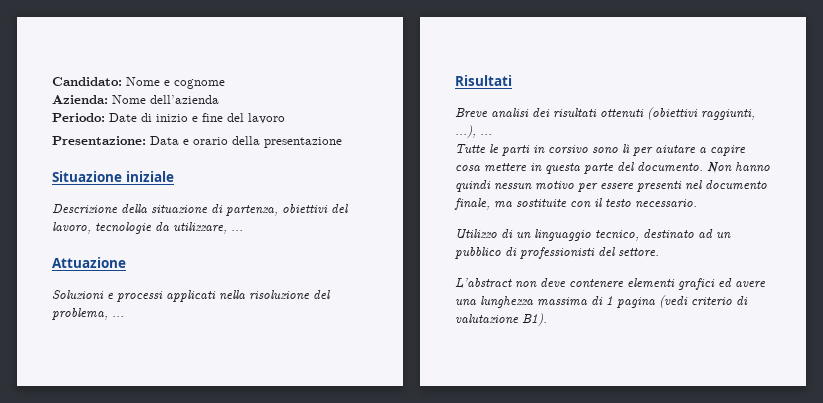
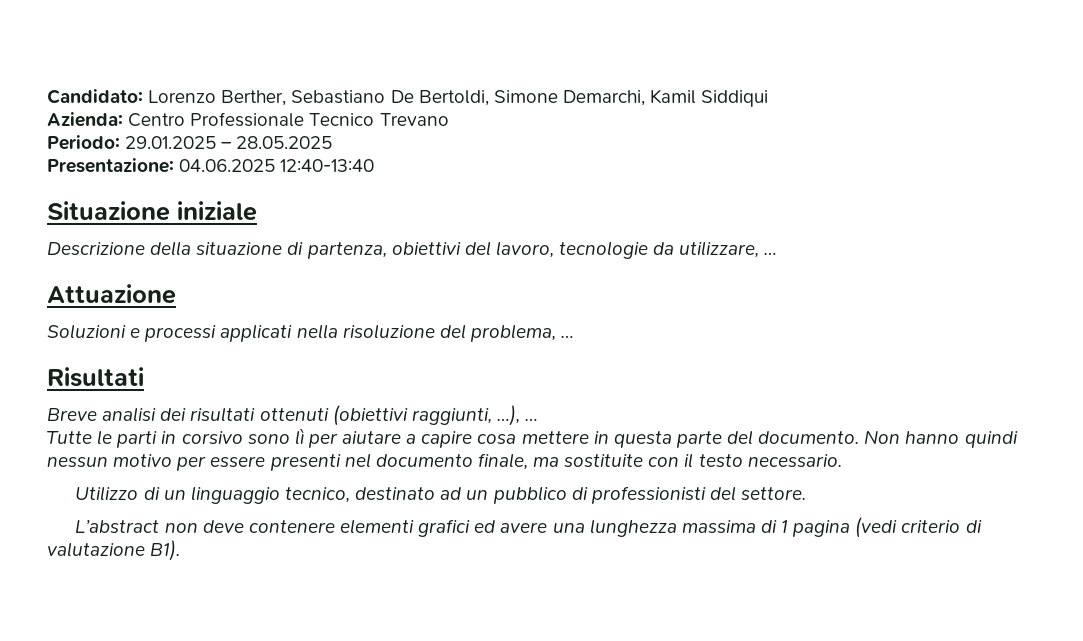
[126,77,225,89] [52,95,219,104] [52,113,285,124] [52,136,342,148] Nome e cognome // Azienda: Nome dell’azienda // Periodo: Date di inizio e fine del lavoro // Presentazione: Data e orario della presentazione -> [148,89,769,107] [47,112,449,127] [47,135,333,150] [47,158,375,173] Lorenzo Berther, Sebastiano De Bertoldi, Simone Demarchi, Kamil Siddiqui // Azienda: Centro Professionale Tecnico Trevano // Periodo: 29.01.2025 – 28.05.2025 // Presentazione: 04.06.2025 12:40-13:40

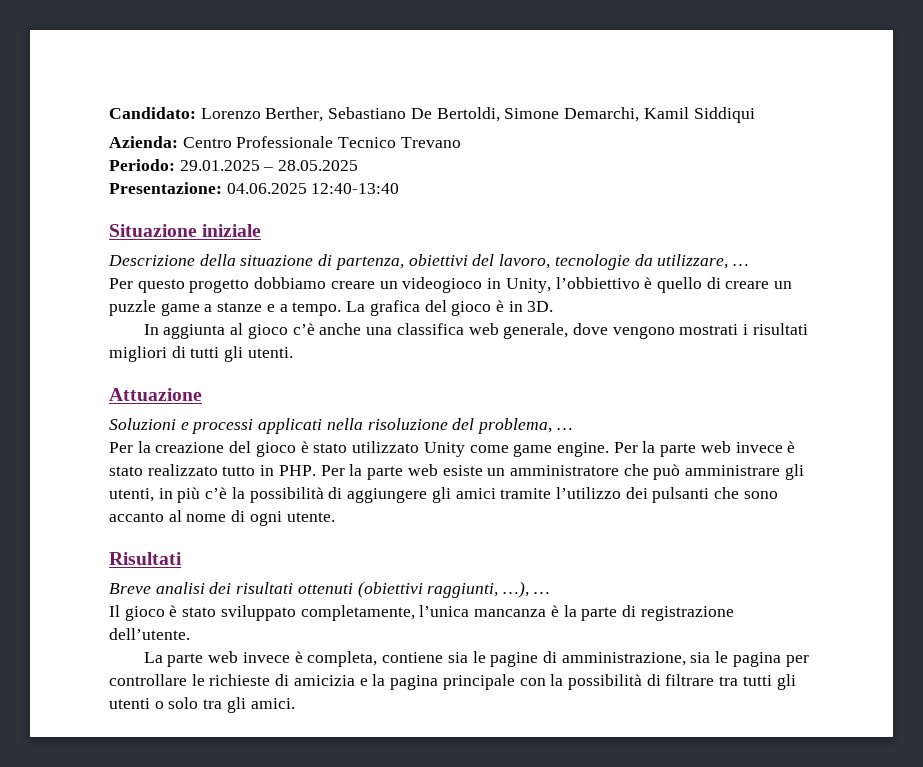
(778, 253) none -> [109,277,793,293] [109,300,554,316] [143,323,808,339] [109,346,293,362] // Per questo progetto dobbiamo creare un videogioco in Unity, l’obbiettivo è quello di creare un puzzle game a stanze e a tempo. La grafica del gioco è in 3D. // In aggiunta al gioco c’è anche una classifica web generale, dove vengono mostrati i risultati migliori di tutti gli utenti.
(575, 336) none -> [109,441,796,457] [109,464,804,480] [109,487,778,503] [109,510,335,526] // Per la creazione del gioco è stato utilizzato Unity come game engine. Per la parte web invece è stato realizzato tutto in PHP. Per la parte web esiste un amministratore che può amministrare gli utenti, in più c’è la possibilità di aggiungere gli amici tramite l’utilizzo dei pulsanti che sono accanto al nome di ogni utente.
[47,428,1018,448] [47,453,842,471] [75,486,807,504] [75,517,982,538] [47,540,181,561] Tutte le parti in corsivo sono lì per aiutare a capire cosa mettere in questa parte del documento. Non hanno quindi nessun motivo per essere presenti nel documento finale, ma sostituite con il testo necessario. // Utilizzo di un linguaggio tecnico, destinato ad un pubblico di professionisti del settore. // L’abstract non deve contenere elementi grafici ed avere una lunghezza massima di 1 pagina (vedi criterio di valutazione B1). -> [109,605,734,621] [109,628,190,640] [143,651,809,667] [109,674,796,690] [109,697,295,713] Il gioco è stato sviluppato completamente, l’unica mancanza è la parte di registrazione dell’utente. // La parte web invece è completa, contiene sia le pagine di amministrazione, sia le pagina per controllare le richieste di amicizia e la pagina principale con la possibilità di filtrare tra tutti gli utenti o solo tra gli amici.

